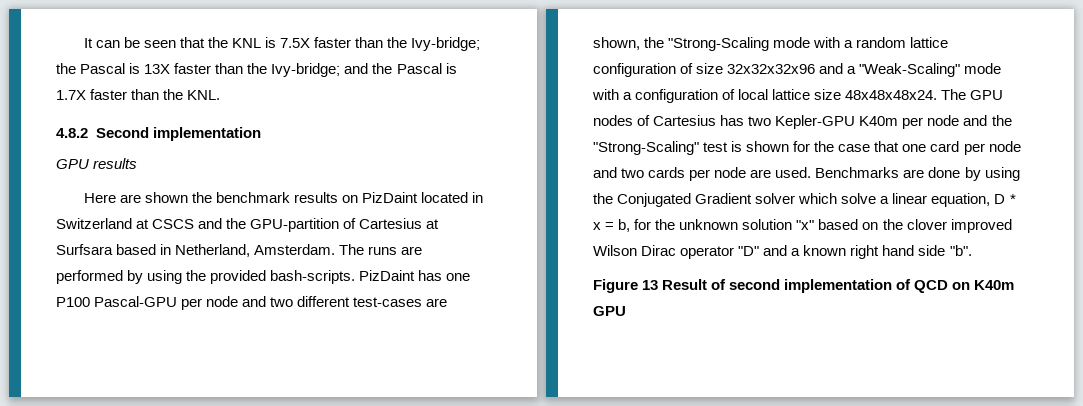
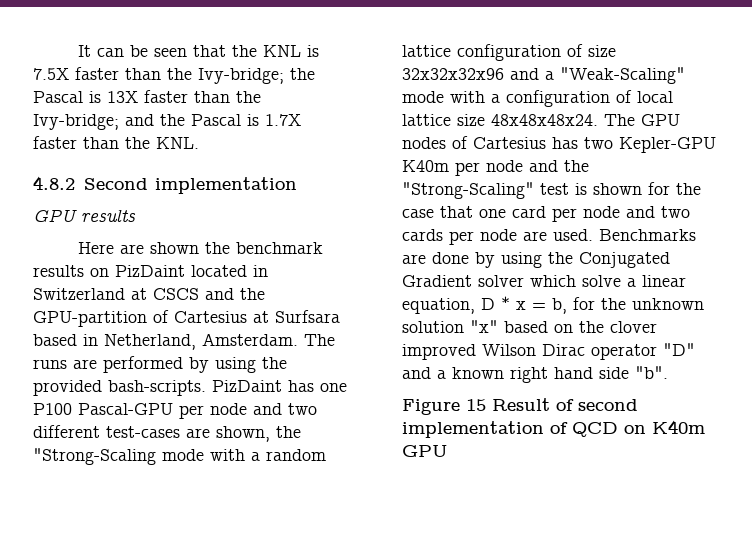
[642,280,659,290] 13 -> [466,399,486,411] 15

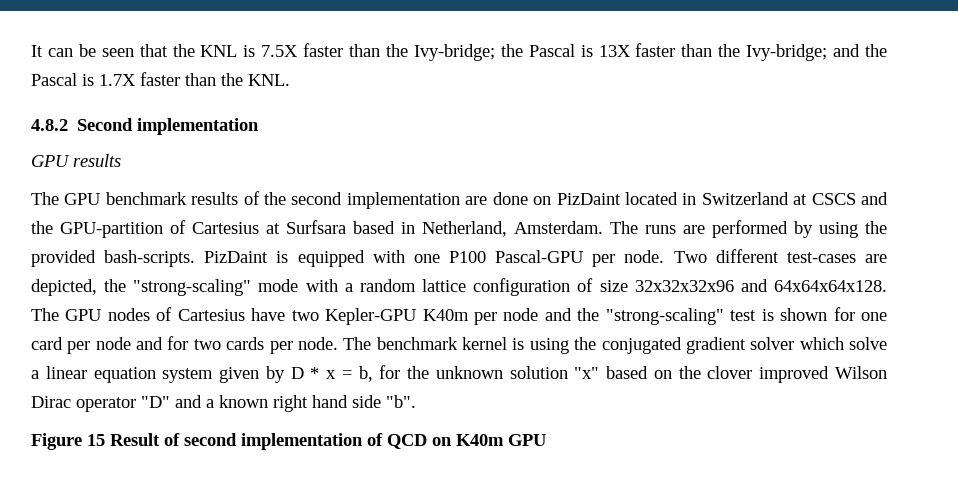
[77,242,323,254] [33,265,84,277] Here are shown the benchmark results -> [31,191,528,209] The GPU benchmark results of the second implementation are done
[288,380,314,392] has -> [276,250,405,267] is equipped with
[210,403,317,415] [33,425,301,442] [33,448,156,465] node and two different test-cases are shown, the "Strong-Scaling -> [624,249,887,263] [31,279,252,296] node. Two different test-cases are depicted, the "strong-scaling"
[545,67,685,84] [402,90,673,107] [402,114,598,126] a "Weak-Scaling" mode with a configuration of local lattice size 48x48x48x24. -> [774,280,887,292] 64x64x64x128.
[552,137,578,149] has -> [251,308,286,321] have
[402,182,534,199] "Strong-Scaling" -> [605,308,724,325] "strong-scaling"
[676,183,701,195] [402,206,473,218] the case that -> (855, 314) none
(655, 212) none -> [167,336,189,350] for
[480,229,696,241] [402,252,670,268] [402,275,472,287] node are used. Benchmarks are done by using the Conjugated Gradient -> [297,337,746,354] node. The benchmark kernel is using the conjugated gradient
[402,298,475,314] equation, -> [93,366,285,383] equation system given by

